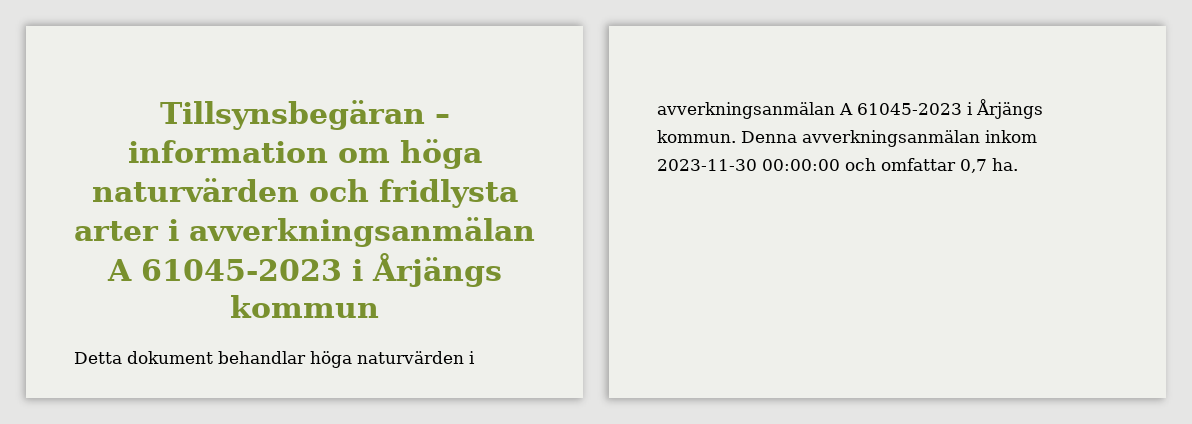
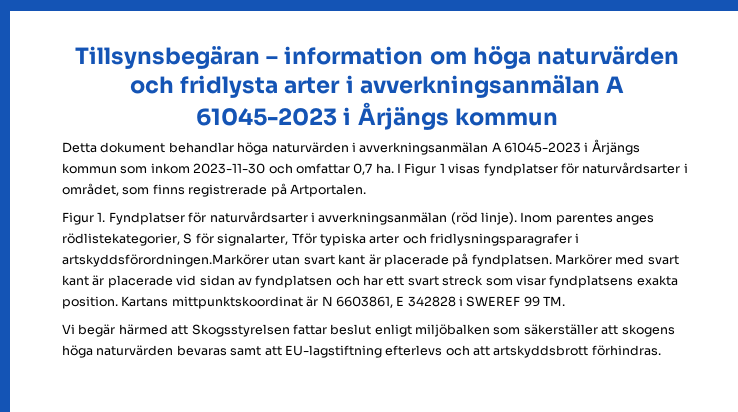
[657,130,980,147] kommun. Denna avverkningsanmälan -> [62,163,148,174] kommun som
[762,159,840,171] 00:00:00 -> (266, 168) none
(1018, 164) none -> [397,162,688,176] [62,183,366,197] [62,211,655,225] [62,233,580,246] [62,253,679,267] [62,275,678,288] [62,296,566,309] [62,324,675,337] [62,345,661,358] I Figur 1 visas fyndplatser för naturvårdsarter i området, som finns registrerade på Artportalen. // Figur 1. Fyndplatser för naturvårdsarter i avverkningsanmälan (röd linje). Inom parentes anges rödlistekategorier, S för signalarter, Tför typiska arter och fridlysningsparagrafer i artskyddsförordningen.Markörer utan svart kant är placerade på fyndplatsen. Markörer med svart kant är placerade vid sidan av fyndplatsen och har ett svart streck som visar fyndplatsens exakta position. Kartans mittpunktskoordinat är N 6603861, E 342828 i SWEREF 99 TM. // Vi begär härmed att Skogsstyrelsen fattar beslut enligt miljöbalken som säkerställer att skogens höga naturvärden bevaras samt att EU-lagstiftning efterlevs och att artskyddsbrott förhindras.

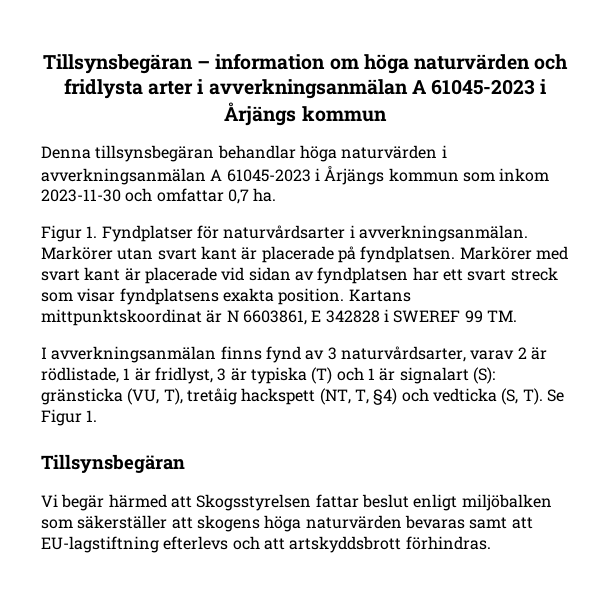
[62,142,166,153] Detta dokument -> [41,145,215,162] Denna tillsynsbegäran
[397,162,688,176] [62,183,366,197] I Figur 1 visas fyndplatser för naturvårdsarter i området, som finns registrerade på Artportalen. -> (277, 195) none
[318,212,655,225] [62,233,580,246] [62,254,269,267] avverkningsanmälan (röd linje). Inom parentes anges rödlistekategorier, S för signalarter, Tför typiska arter och fridlysningsparagrafer i artskyddsförordningen.Markörer -> [358,225,528,242] [41,246,113,260] avverkningsanmälan. Markörer
[335,275,360,286] och -> (409, 275) none
(566, 301) none -> [41,346,547,363] [41,367,495,384] [41,388,564,405] [41,409,98,426] [41,454,185,473] // I avverkningsanmälan finns fynd av 3 naturvårdsarter, varav 2 är rödlistade, 1 är fridlyst, 3 är typiska (T) och 1 är signalart (S): gränsticka (VU, T), tretåig hackspett (NT, T, §4) och vedticka (S, T). Se Figur 1. // Tillsynsbegäran

